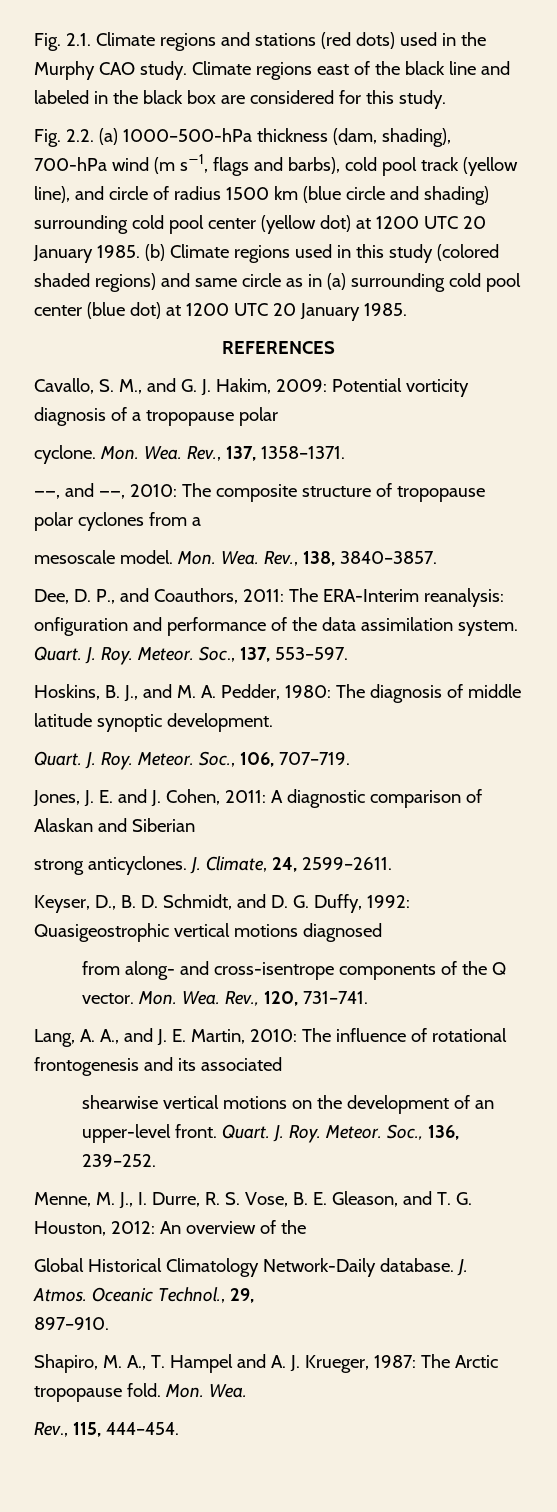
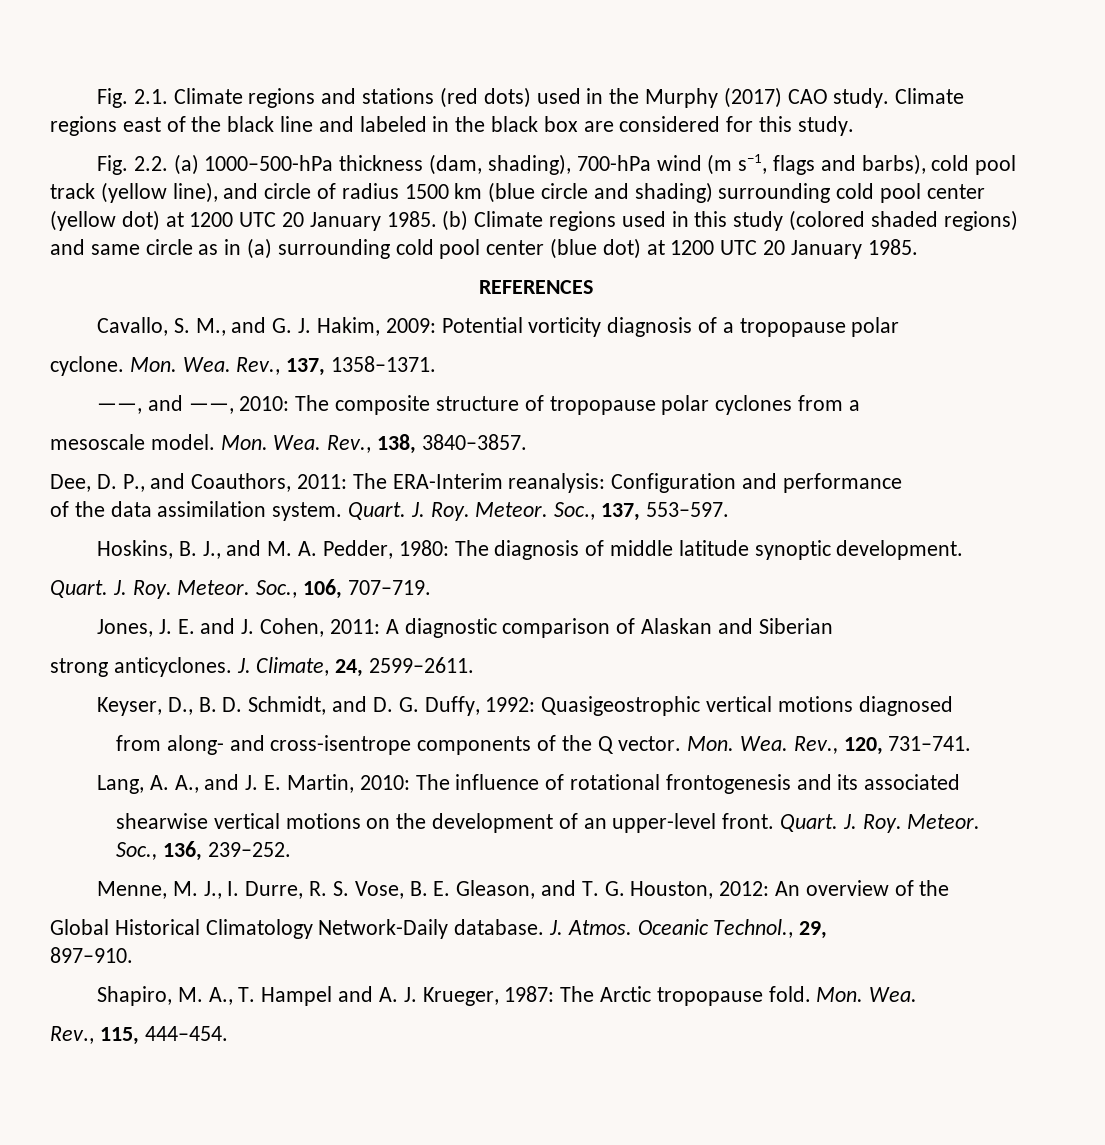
(95, 70) none -> [723,87,782,108] (2017)
[34,617,128,636] onfiguration -> [611,473,737,493] Configuration
(266, 626) none -> (902, 483) //

